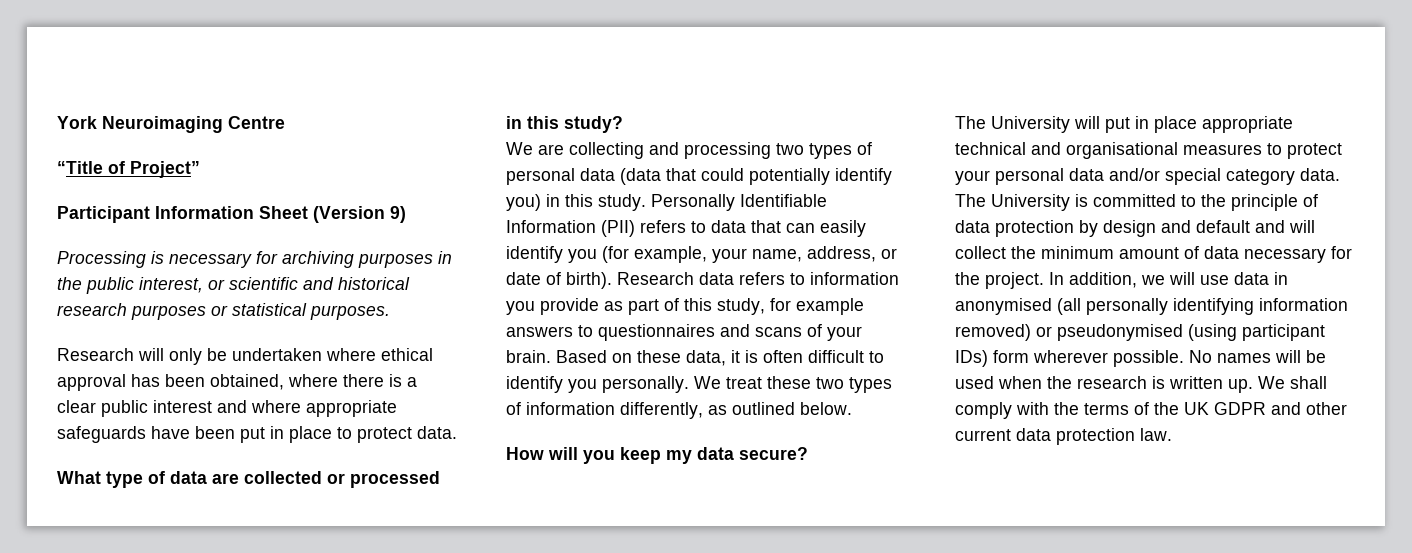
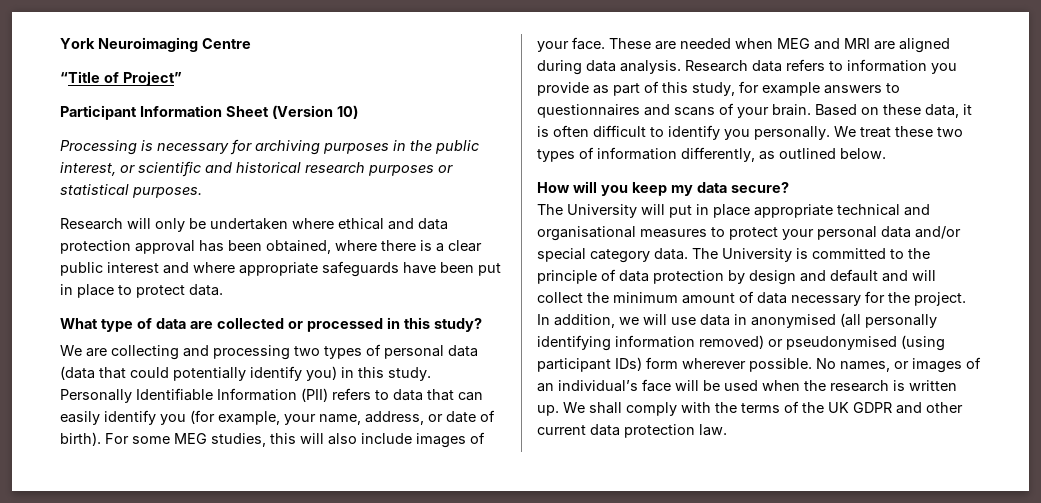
[390,206,406,223] 9) -> [337,105,358,119] 10)
(433, 354) none -> [388,218,448,230] [60,240,131,254] and data protection
(612, 280) none -> [105,432,485,448] [537,37,950,53] [537,60,681,75] For some MEG studies, this will also include images of your face. These are needed when MEG and MRI are aligned during data analysis.
[1217,353,1271,363] names -> [840,357,981,373] [537,379,671,392] names, or images of an individual’s face

